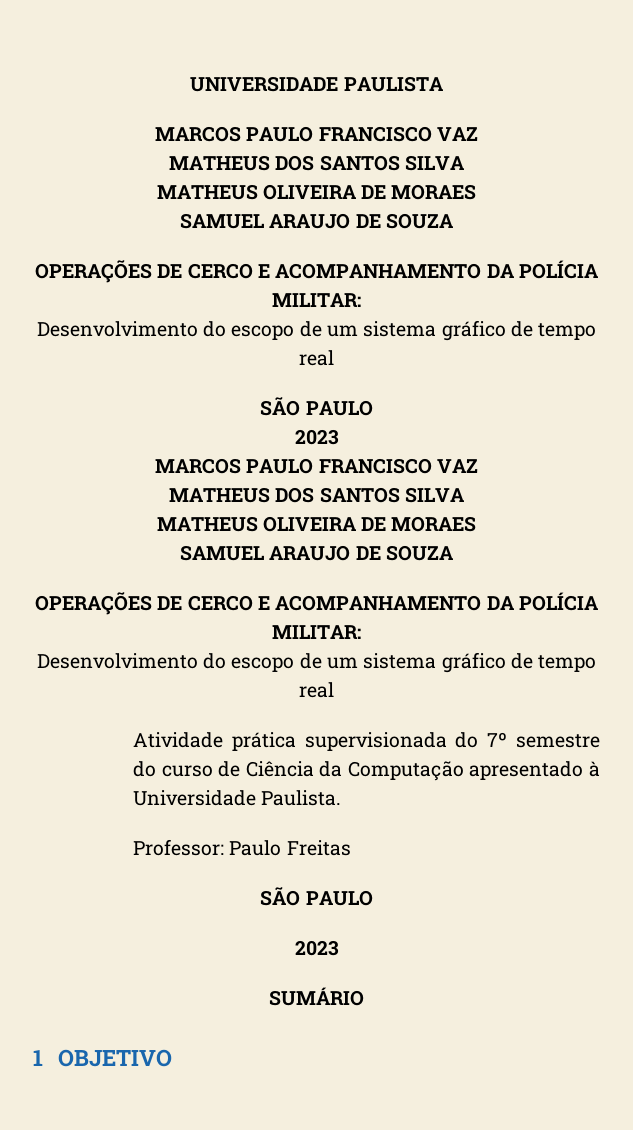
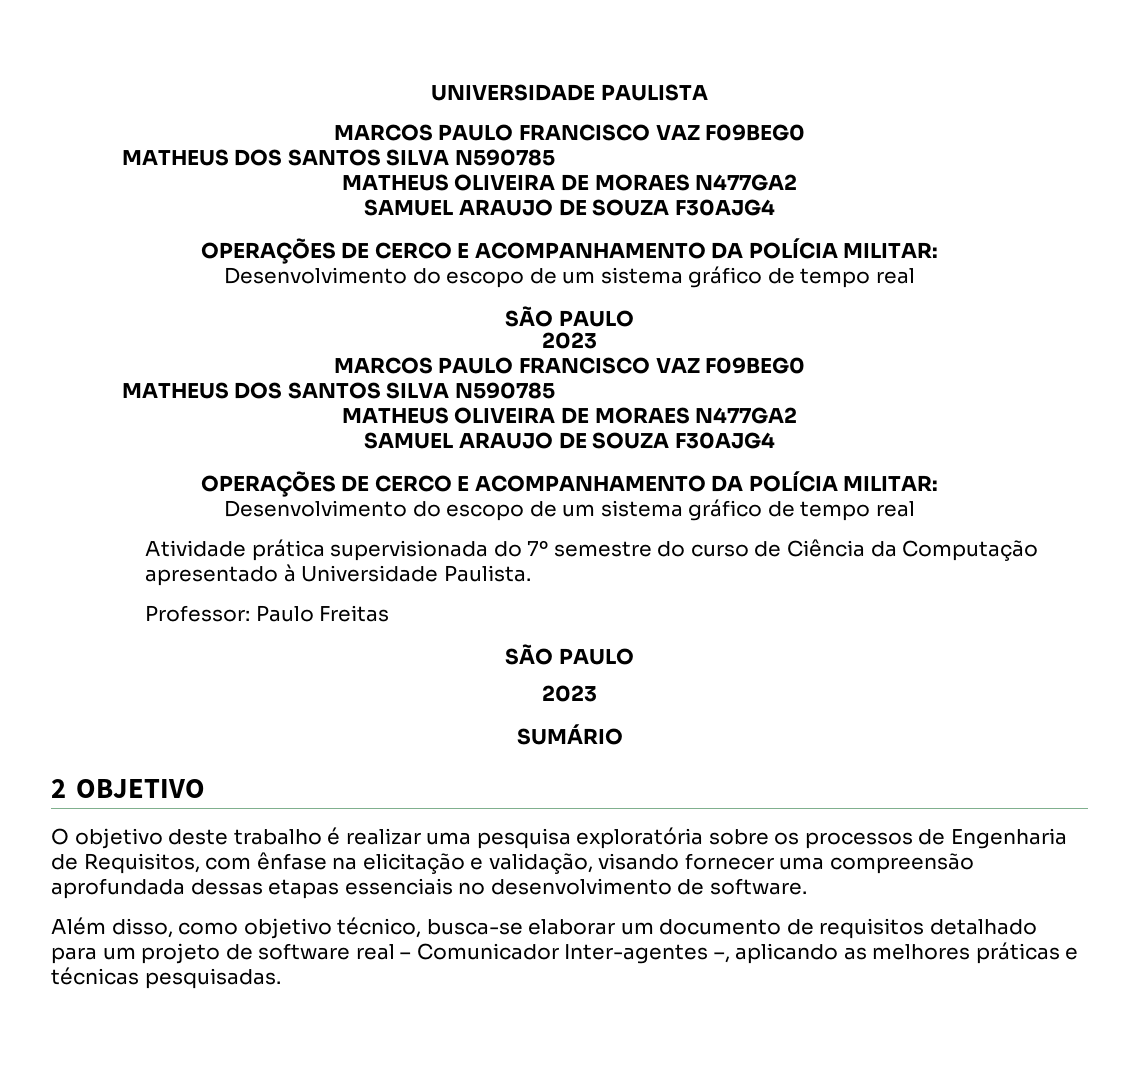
[169,155,464,171] [156,184,477,200] [180,213,453,229] // MATHEUS DOS SANTOS SILVA // MATHEUS OLIVEIRA DE MORAES // SAMUEL ARAUJO DE SOUZA -> [705,124,806,141] [121,149,555,166] [341,174,798,191] [364,199,775,216] F09BEG0 // MATHEUS DOS SANTOS SILVA N590785 // MATHEUS OLIVEIRA DE MORAES N477GA2 // SAMUEL ARAUJO DE SOUZA F30AJG4
[169,487,464,503] [156,516,477,532] [180,545,453,561] // MATHEUS DOS SANTOS SILVA // MATHEUS OLIVEIRA DE MORAES // SAMUEL ARAUJO DE SOUZA -> [705,357,806,374] [121,382,555,399] [341,407,798,424] [364,432,775,449] F09BEG0 // MATHEUS DOS SANTOS SILVA N590785 // MATHEUS OLIVEIRA DE MORAES N477GA2 // SAMUEL ARAUJO DE SOUZA F30AJG4
[33,1050,43,1066] 1 -> [51,779,66,798] 2
(173, 1058) none -> [51,827,1067,849] [51,852,974,874] [51,878,807,899] [51,917,1037,939] [51,942,1079,964] [51,967,281,989] // O objetivo deste trabalho é realizar uma pesquisa exploratória sobre os processos de Engenharia de Requisitos, com ênfase na elicitação e validação, visando fornecer uma compreensão aprofundada dessas etapas essenciais no desenvolvimento de software. // Além disso, como objetivo técnico, busca-se elaborar um documento de requisitos detalhado para um projeto de software real – Comunicador Inter-agentes –, aplicando as melhores práticas e técnicas pesquisadas.

